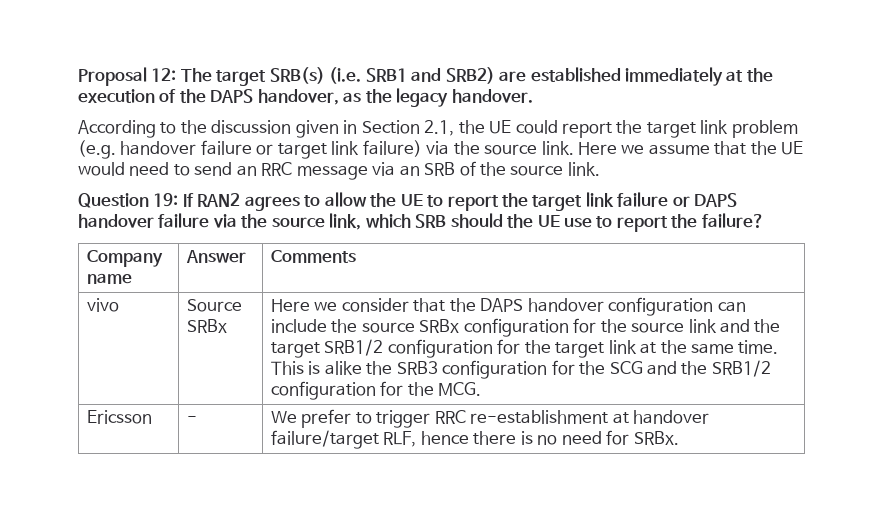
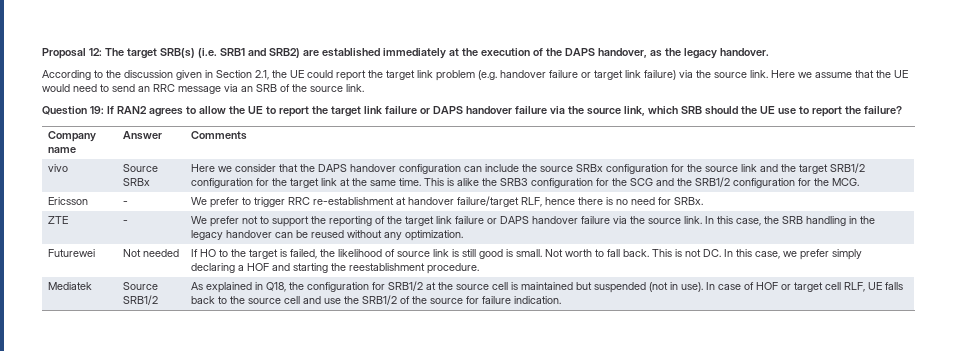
(679, 438) none -> [48,216,69,224] [123,220,129,224] [191,216,876,227] [191,230,464,241] [48,249,96,257] [123,249,180,257] [191,249,863,260] [191,263,480,274] [48,282,93,290] [123,282,159,290] [123,295,159,305] [191,281,904,293] [191,295,562,305] // ZTE | - | We prefer not to support the reporting of the target link failure or DAPS handover failure via the source link. In this case, the SRB handling in the legacy handover can be reused without any optimization. // Futurewei | Not needed | If HO to the target is failed, the likelihood of source link is still good is small. Not worth to fall back. This is not DC. In this case, we prefer simply declaring a HOF and starting the reestablishment procedure. // Mediatek | Source SRB1/2 | As explained in Q18, the configuration for SRB1/2 at the source cell is maintained but suspended (not in use). In case of HOF or target cell RLF, UE falls back to the source cell and use the SRB1/2 of the source for failure indication.

